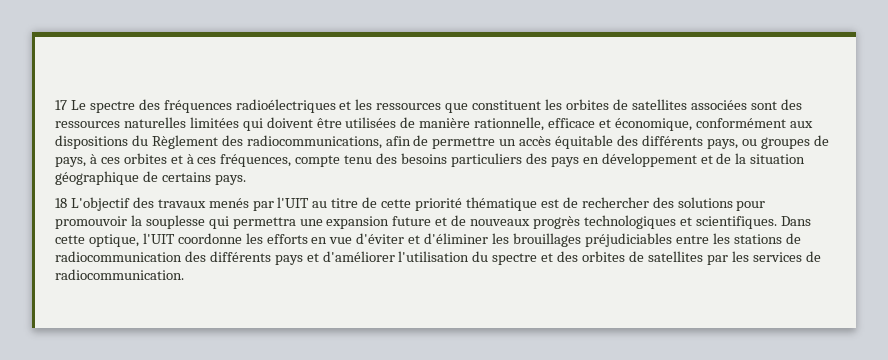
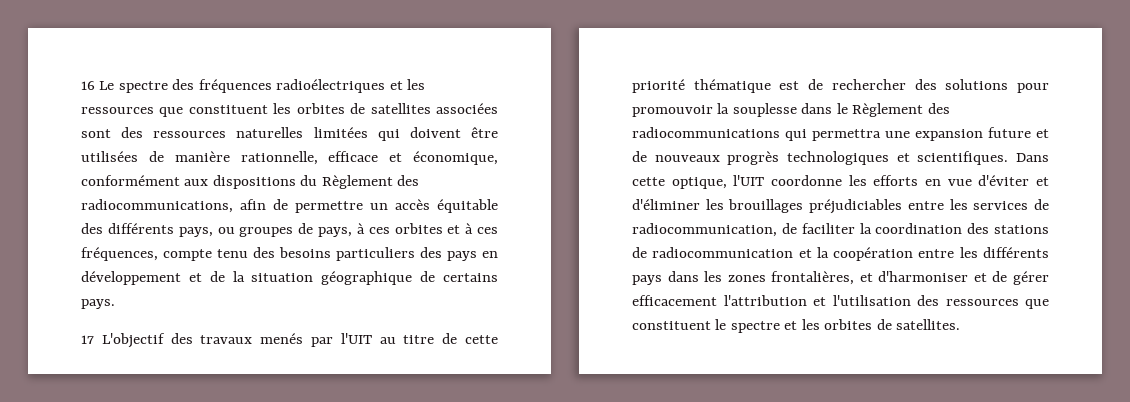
[55,100,67,110] 17 -> [81,81,95,90] 16
[55,198,67,208] 18 -> [81,335,94,344] 17
(205, 222) none -> [801,103,950,117] [632,127,780,138] dans le Règlement des radiocommunications
[733,233,801,244] [55,251,489,265] stations de radiocommunication des différents pays et d'améliorer l'utilisation du -> [973,199,1049,210] [632,223,1049,237] [632,247,1049,261] [632,271,1049,285] [632,295,1049,309] [632,319,727,330] services de radiocommunication, de faciliter la coordination des stations de radiocommunication et la coopération entre les différents pays dans les zones frontalières, et d'harmoniser et de gérer efficacement l'attribution et l'utilisation des ressources que constituent le
[557,251,821,265] [55,269,184,280] des orbites de satellites par les services de radiocommunication. -> [801,319,961,330] les orbites de satellites.

